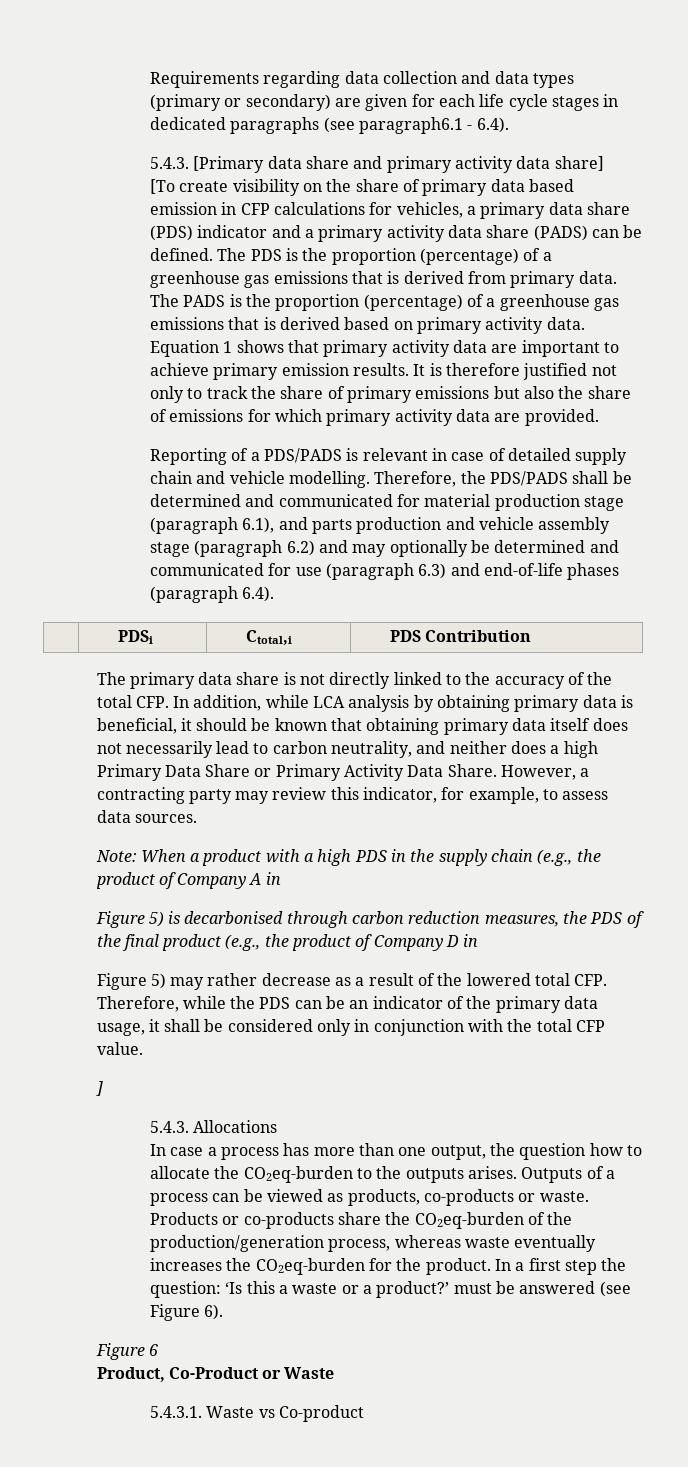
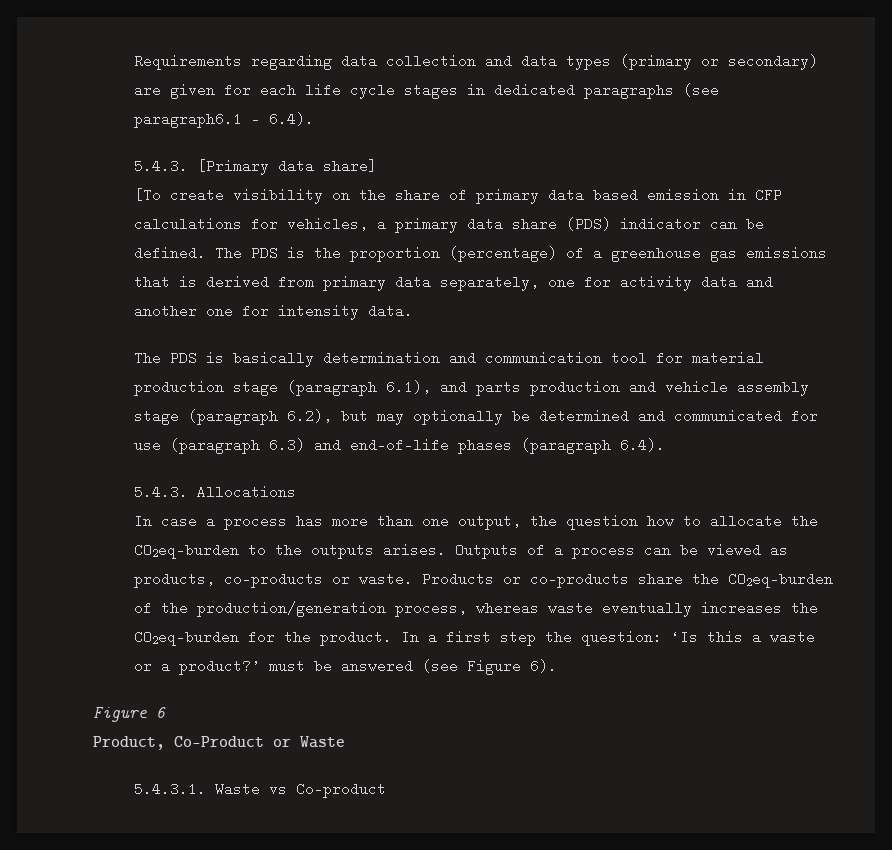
[305,156,551,173] share and primary activity data -> (315, 166) none
[271,225,588,242] and a primary activity data share (PADS) -> (702, 224) none
[578,271,617,284] [150,294,619,311] [150,317,585,334] [150,340,619,357] [150,363,617,380] [150,386,631,403] [150,409,599,426] [150,448,628,465] [150,471,632,488] [150,494,393,507] data. The PADS is the proportion (percentage) of a greenhouse gas emissions that is derived based on primary activity data. Equation 1 shows that primary activity data are important to achieve primary emission results. It is therefore justified not only to track the share of primary emissions but also the share of emissions for which primary activity data are provided. // Reporting of a PDS/PADS is relevant in case of detailed supply chain and vehicle modelling. Therefore, the PDS/PADS shall be determined and communicated -> [395,275,774,291] [134,304,414,320] [134,351,648,367] data separately, one for activity data and another one for intensity data. // The PDS is basically determination and communication tool
[286,540,348,556] 6.2) and -> [287,409,369,423] 6.2), but
[117,630,153,644] [245,630,292,645] [389,630,532,642] [96,672,613,689] [96,695,634,712] [96,718,628,735] [96,741,598,758] [96,764,590,781] [96,787,609,804] [96,810,197,823] [95,849,601,866] [95,872,281,889] [95,911,644,928] [96,934,479,951] [96,973,608,990] [96,996,599,1013] [96,1019,606,1036] [96,1042,143,1055] [95,1081,103,1096] // | PDSi | Ctotal,i | PDS Contribution // The primary data share is not directly linked to the accuracy of the total CFP. In addition, while LCA analysis by obtaining primary data is beneficial, it should be known that obtaining primary data itself does not necessarily lead to carbon neutrality, and neither does a high Primary Data Share or Primary Activity Data Share. However, a contracting party may review this indicator, for example, to assess data sources. // Note: When a product with a high PDS in the supply chain (e.g., the product of Company A in // Figure 5) is decarbonised through carbon reduction measures, the PDS of the final product (e.g., the product of Company D in // Figure 5) may rather decrease as a result of the lowered total CFP. Therefore, while the PDS can be an indicator of the primary data usage, it shall be considered only in conjunction with the total CFP value. // ] -> (666, 445) none

